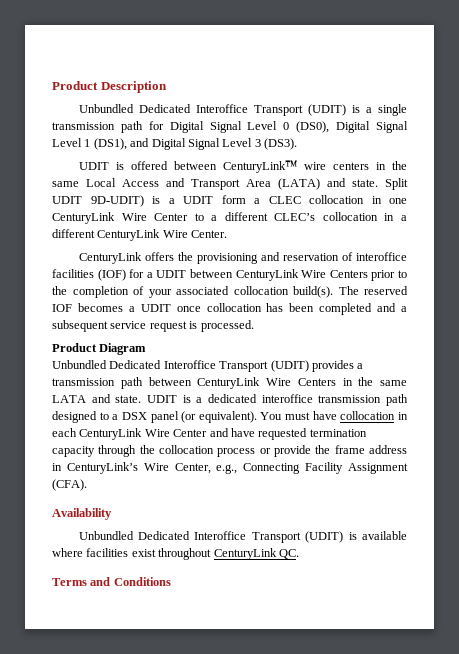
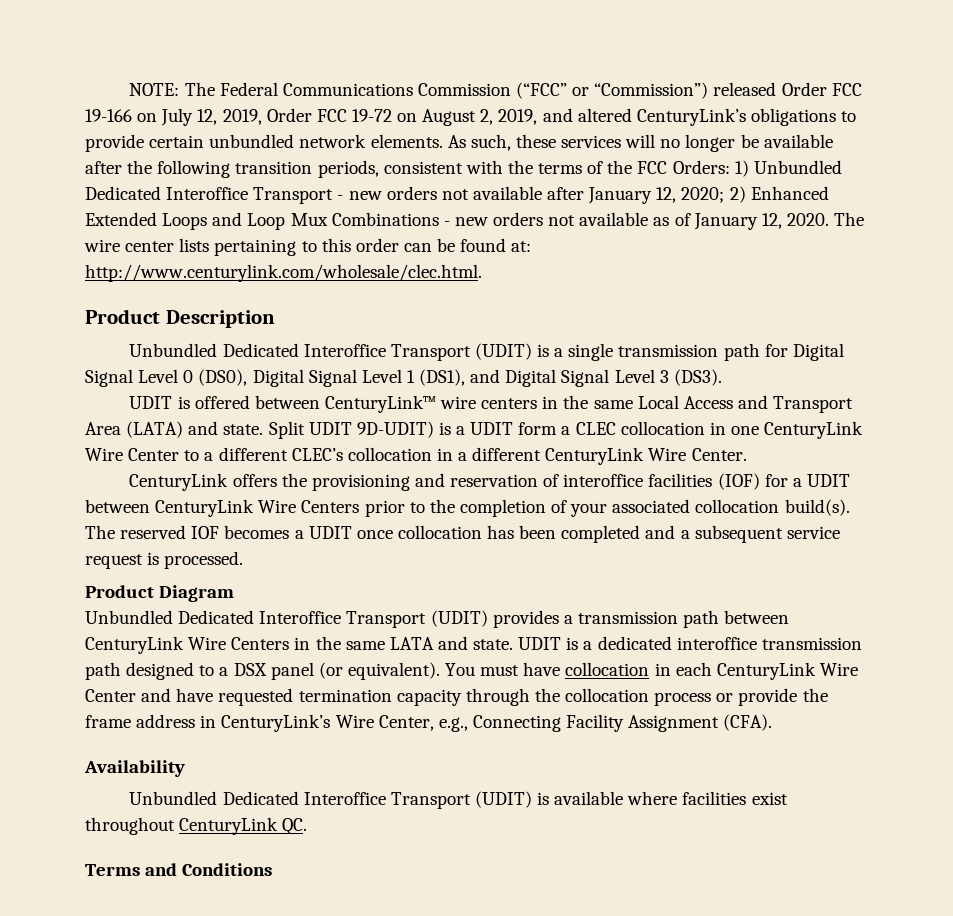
(52, 85) none -> [129,82,862,99] [85,108,857,126] [85,134,833,152] [85,160,842,178] [85,186,829,204] [85,212,865,230] [84,238,532,256] [85,264,482,282] NOTE: The Federal Communications Commission (“FCC” or “Commission”) released Order FCC 19-166 on July 12, 2019, Order FCC 19-72 on August 2, 2019, and altered CenturyLink’s obligations to provide certain unbundled network elements. As such, these services will no longer be available after the following transition periods, consistent with the terms of the FCC Orders: 1) Unbundled Dedicated Interoffice Transport - new orders not available after January 12, 2020; 2) Enhanced Extended Loops and Loop Mux Combinations - new orders not available as of January 12, 2020. The wire center lists pertaining to this order can be found at: http://www.centurylink.com/wholesale/clec.html. //

